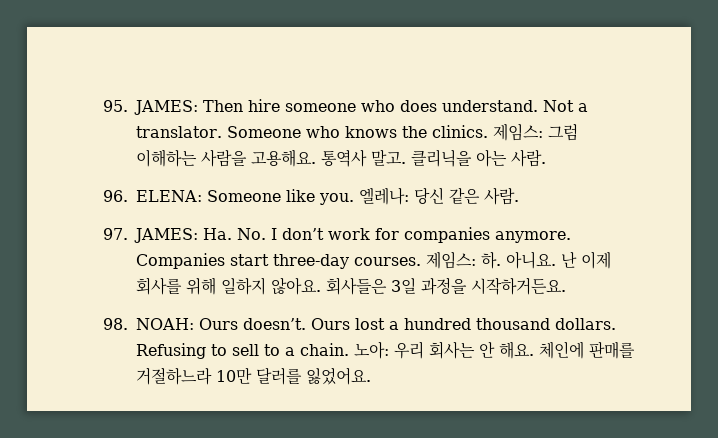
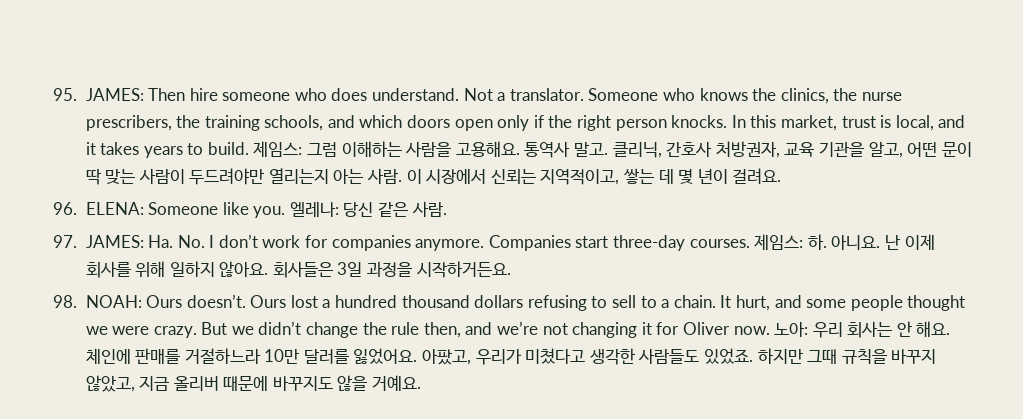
[431,125,488,138] clinics. -> [780,88,902,104] [85,115,966,131] [85,142,249,158] clinics, the nurse prescribers, the training schools, and which doors open only if the right person knocks. In this market, trust is local, and it takes years to build.
[411,149,546,167] 클리닉을 아는 사람. -> [612,141,972,158] [85,168,782,185] 클리닉, 간호사 처방권자, 교육 기관을 알고, 어떤 문이 딱 맞는 사람이 두드려야만 열리는지 아는 사람. 이 시장에서 신뢰는 지역적이고, 쌓는 데 몇 년이 걸려요.
[555,318,616,330] [136,343,206,359] dollars. Refusing -> [474,295,587,311] dollars refusing
(349, 349) none -> [720,295,966,311] [85,321,770,338] It hurt, and some people thought we were crazy. But we didn’t change the rule then, and we’re not changing it for Oliver now.
(371, 376) none -> [422,348,937,365] [85,375,422,392] 아팠고, 우리가 미쳤다고 생각한 사람들도 있었죠. 하지만 그때 규칙을 바꾸지 않았고, 지금 올리버 때문에 바꾸지도 않을 거예요.

